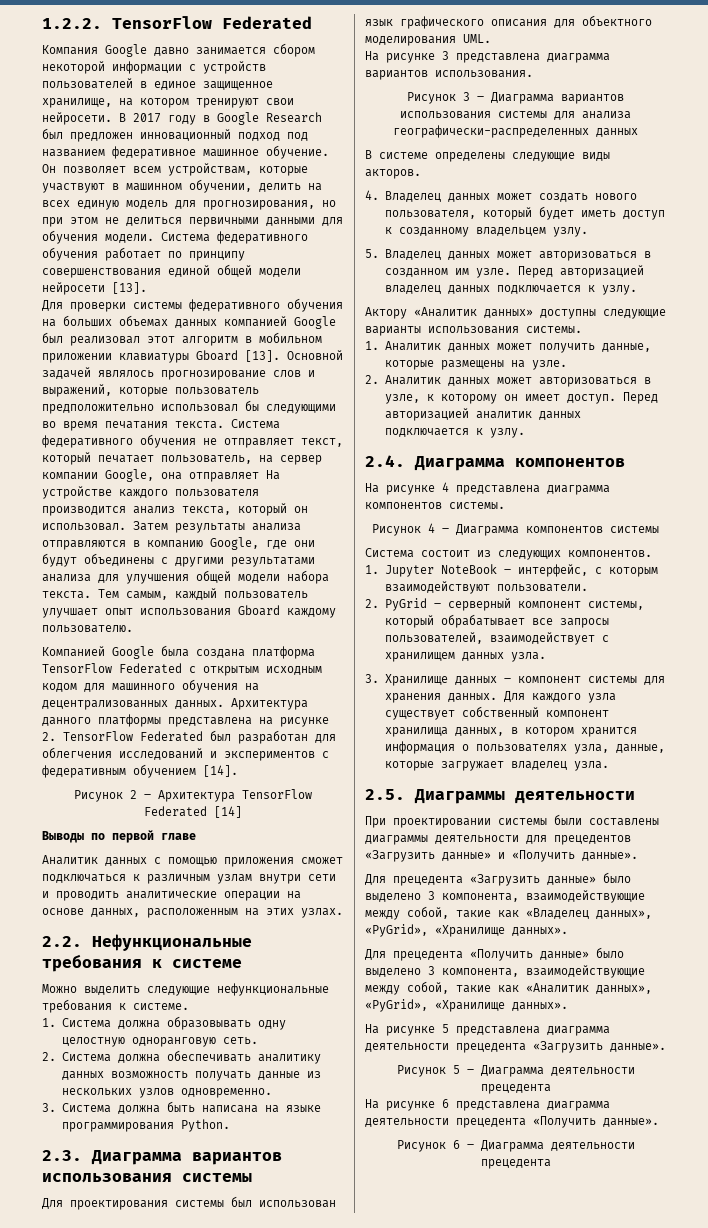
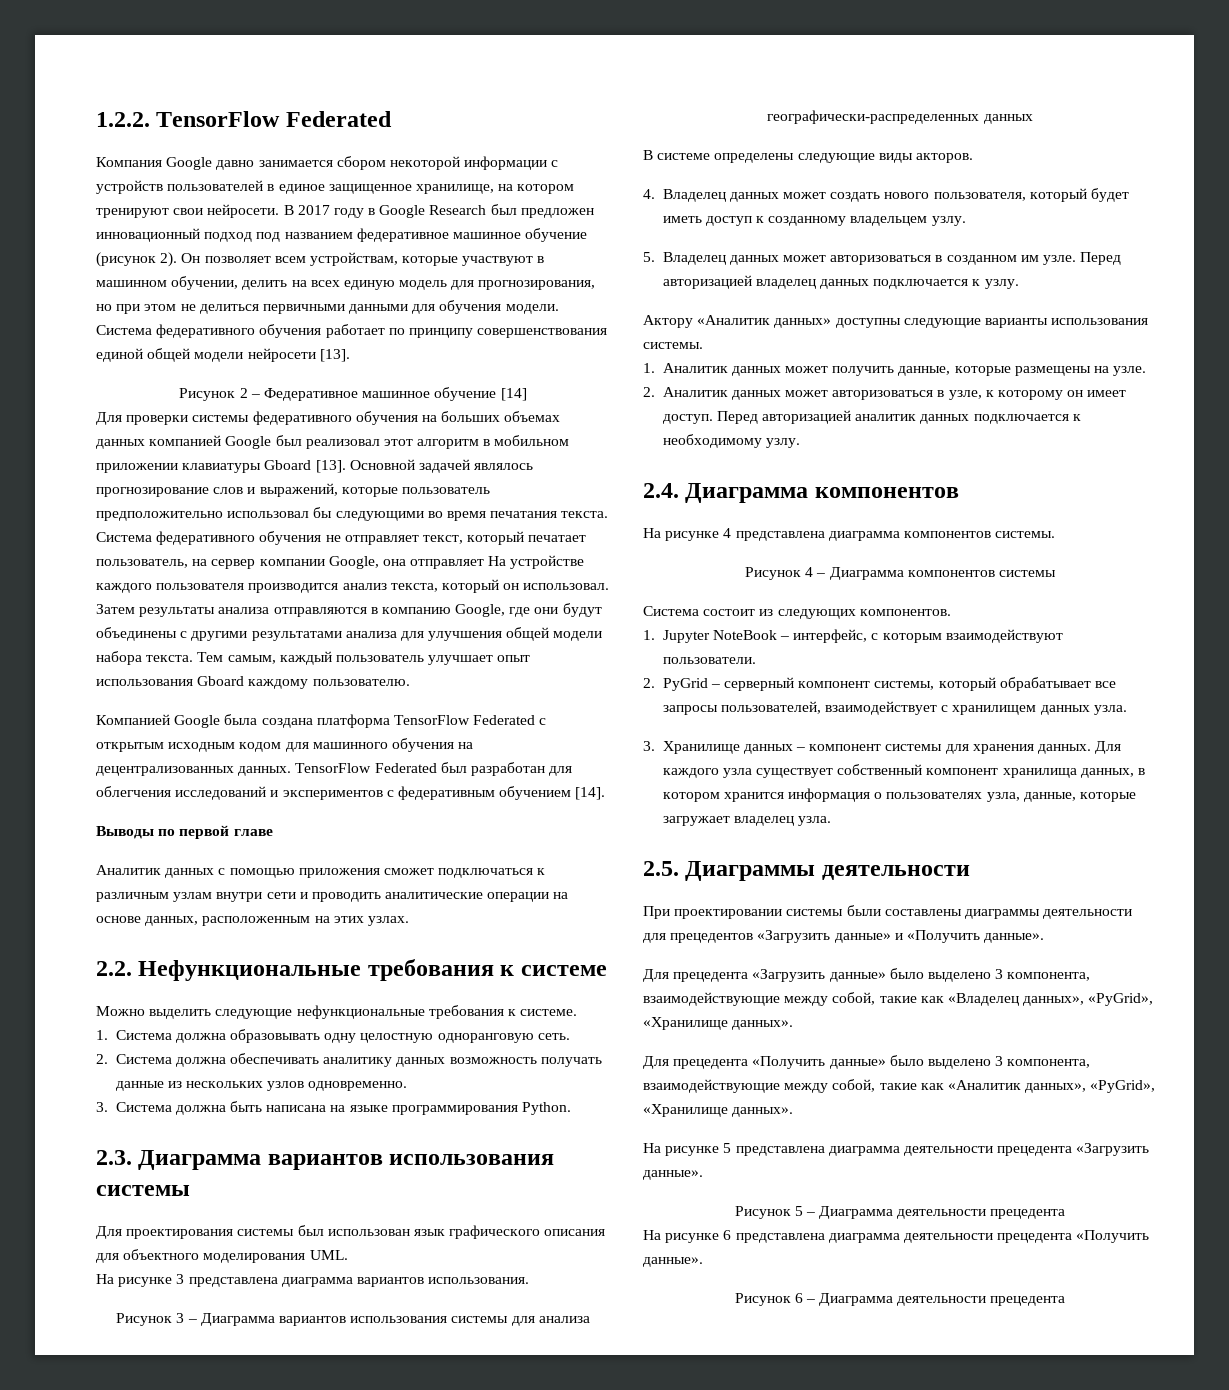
[266,145,329,159] обучение. -> [525,228,588,242] [96,252,178,267] обучение (рисунок 2).
(147, 288) none -> [179,387,527,401] // Рисунок 2 – Федеративное машинное обучение [14]
[231,698,308,710] [42,714,329,727] [42,732,56,741] Архитектура данного платформы представлена на рисунке 2. -> (292, 771) none
[73,789,312,802] [143,806,242,818] // Рисунок 2 – Архитектура TensorFlow Federated [14] -> (606, 793) none
(483, 431) none -> [662,434,762,448] необходимому

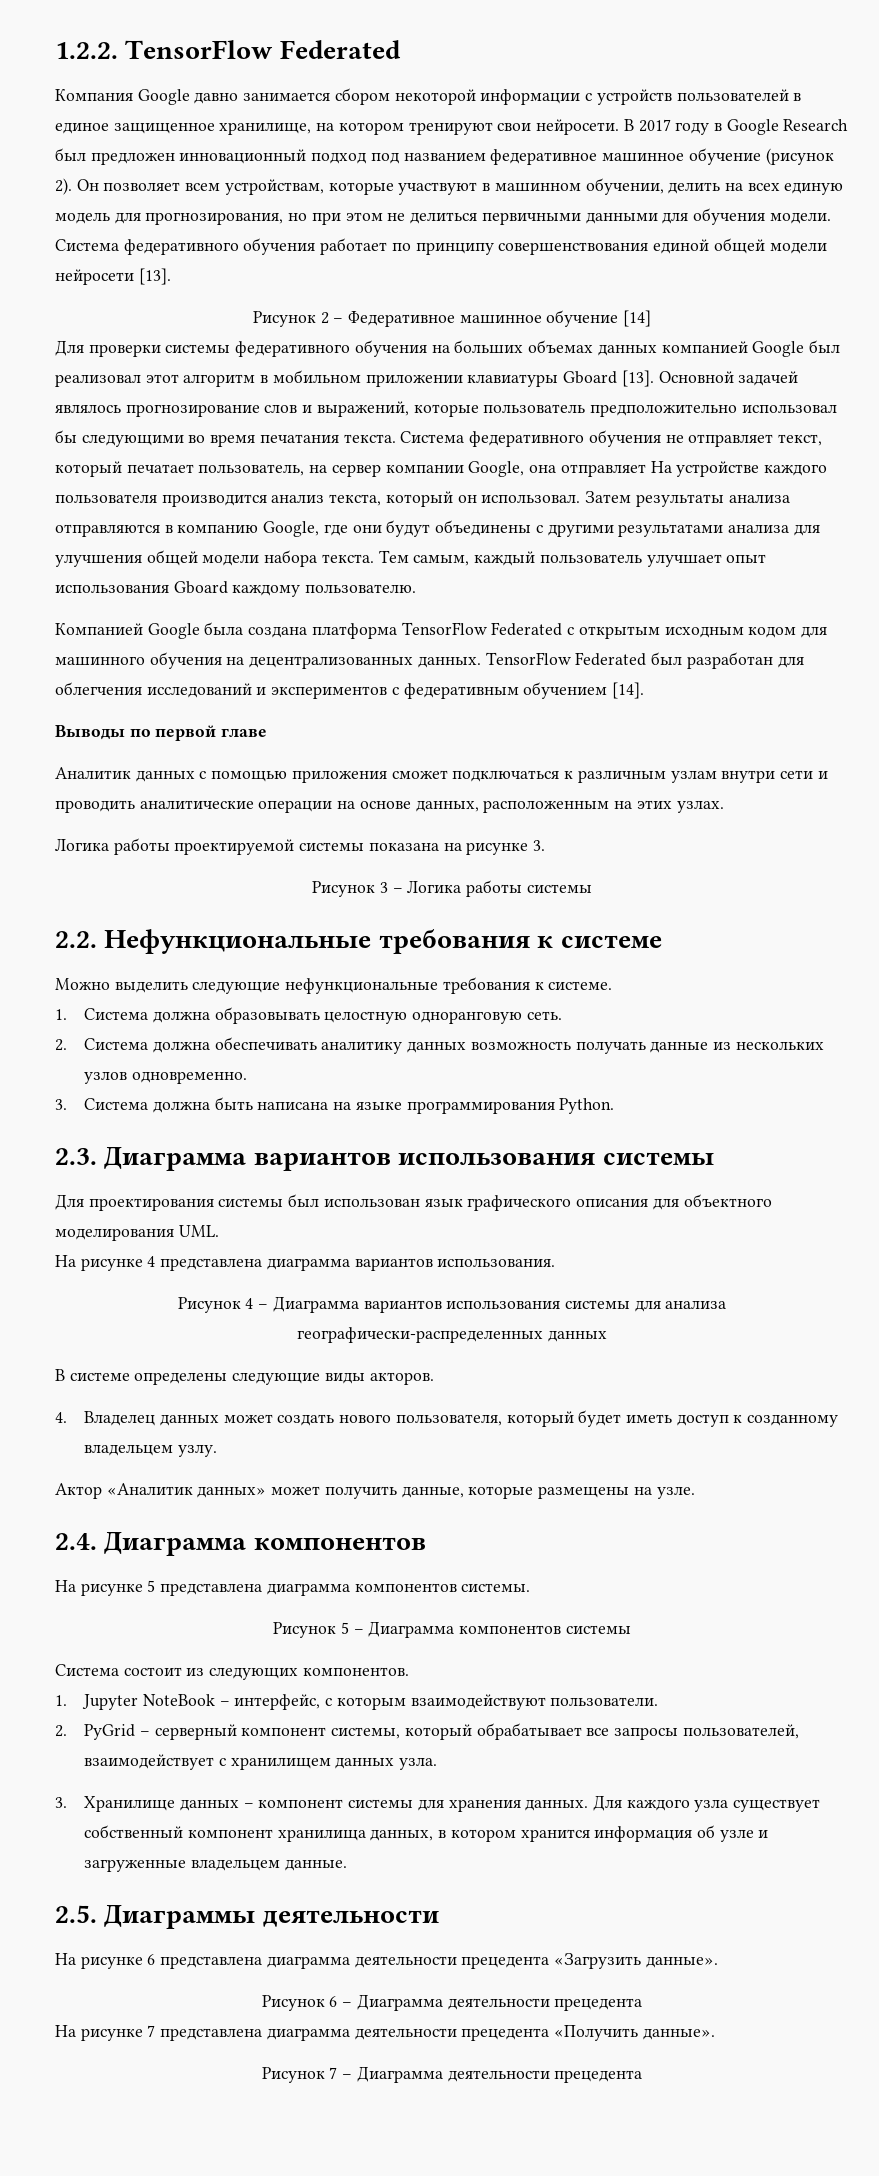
(409, 921) none -> [55,838,546,855] [312,880,592,897] // Логика работы проектируемой системы показана на рисунке 3. // Рисунок 3 – Логика работы системы
[324,1033,357,1043] одну -> (320, 1015) none
[176,1274,185,1284] 3 -> [147,1256,156,1267] 4
[176,1313,185,1323] 3 -> [245,1298,254,1309] 4
[643,252,1122,265] [662,275,1019,289] [643,315,1149,328] [643,342,703,349] [643,363,781,376] 5. Владелец данных может авторизоваться в созданном им узле. Перед авторизацией владелец данных подключается к узлу. // Актору «Аналитик данных» доступны следующие варианты использования системы. // 1. Аналитик данных -> [55,1483,267,1499] Актор «Аналитик данных»
[643,387,1127,400] [662,410,1081,424] [662,434,800,448] // 2. Аналитик данных может авторизоваться в узле, к которому он имеет доступ. Перед авторизацией аналитик данных подключается к необходимому узлу. -> (695, 1492) none
[723,528,732,538] 4 -> [147,1580,156,1592] 5
[805,567,814,577] 4 -> [340,1622,349,1634] 5
[874,792,1137,802] [662,816,832,826] [643,861,970,881] [643,905,1133,919] [643,930,1045,943] [643,968,1091,982] [643,992,1154,1006] [643,1017,794,1030] [643,1055,1091,1069] [643,1079,1156,1093] [643,1104,794,1117] [643,1143,732,1156] о пользователях узла, данные, которые загружает владелец узла. // 2.5. Диаграммы деятельности // При проектировании системы были составлены диаграммы деятельности для прецедентов «Загрузить данные» и «Получить данные». // Для прецедента «Загрузить данные» было выделено 3 компонента, взаимодействующие между собой, такие как «Владелец данных», «PyGrid», «Хранилище данных». // Для прецедента «Получить данные» было выделено 3 компонента, взаимодействующие между собой, такие как «Аналитик данных», «PyGrid», «Хранилище данных». // На рисунке 5 -> [697,1825,769,1842] [84,1859,347,1872] [55,1905,439,1929] [55,1953,156,1969] об узле и загруженные владельцем данные. // 2.5. Диаграммы деятельности // На рисунке 6
[794,1206,803,1216] 5 -> [329,1996,338,2007] 6
[723,1230,732,1240] 6 -> [147,2025,156,2037] 7
[794,1293,803,1303] 6 -> [329,2067,338,2079] 7

